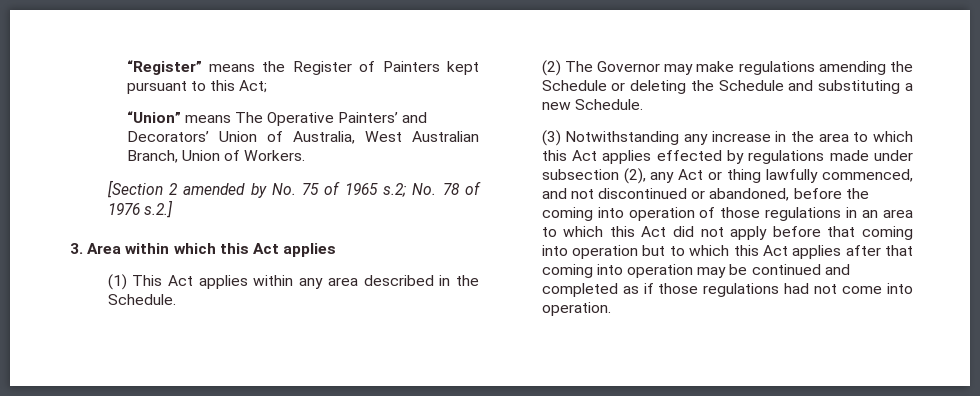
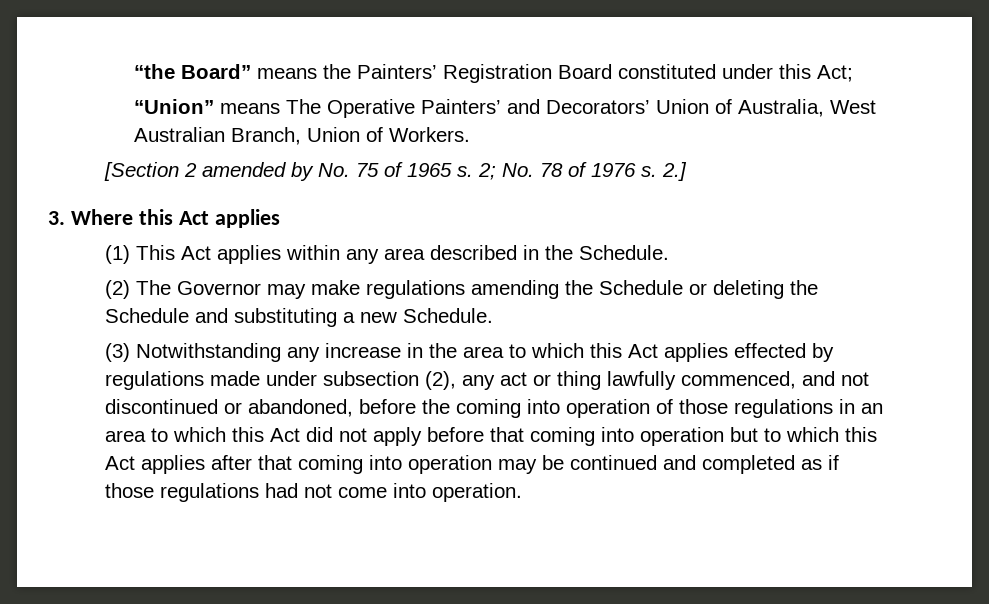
[126,60,479,75] [126,81,206,94] “Register” means the Register of Painters kept pursuant to -> [133,64,773,83] “the Board” means the Painters’ Registration Board constituted under
[383,183,407,197] s.2; -> [457,163,497,180] s. 2;
[143,200,173,218] s.2.] -> [641,162,688,181] s. 2.]
[87,243,216,254] Area within which -> [70,209,133,225] Where
[678,169,704,180] Act -> [500,372,528,386] act

